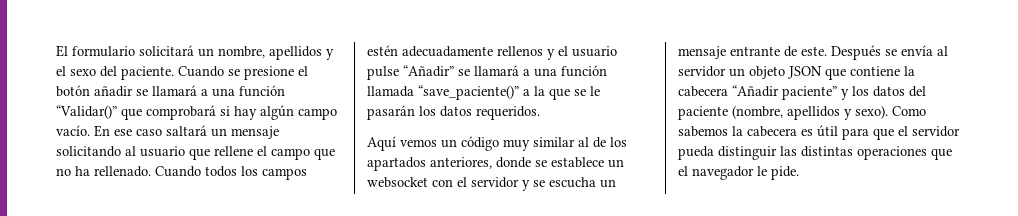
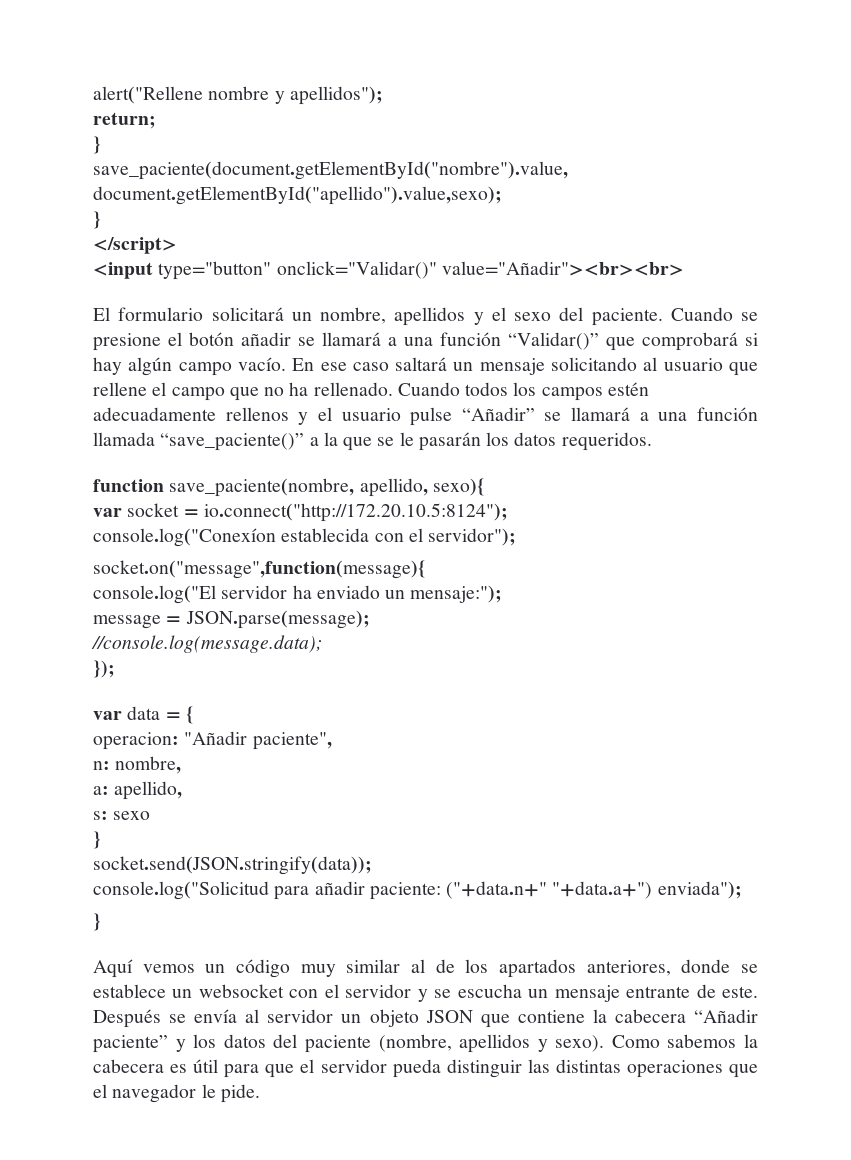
(56, 51) none -> [93,86,383,105] [93,112,156,129] [93,136,101,154] [93,161,568,180] [93,186,502,205] [93,211,101,229] [93,237,177,254] [93,261,684,280] alert("Rellene nombre y apellidos"); // return; // } // save_paciente(document.getElementById("nombre").value, document.getElementById("apellido").value,sexo); // } // </script> // <input type="button" onclick="Validar()" value="Añadir"><br><br> //
(540, 113) none -> [93,478,485,497] [93,503,508,522] [93,528,517,547] [93,560,426,579] [93,585,503,604] [93,610,370,629] [91,635,323,653] [93,660,115,678] [93,706,194,724] [93,731,332,750] [93,756,182,774] [93,781,183,800] [93,811,151,820] [93,831,101,849] [93,856,372,875] [93,881,742,900] [93,913,101,931] // function save_paciente(nombre, apellido, sexo){ // var socket = io.connect("http://172.20.10.5:8124"); // console.log("Conexíon establecida con el servidor"); // socket.on("message",function(message){ // console.log("El servidor ha enviado un mensaje:"); // message = JSON.parse(message); // //console.log(message.data); // }); // var data = { // operacion: "Añadir paciente", // n: nombre, // a: apellido, // s: sexo // } // socket.send(JSON.stringify(data)); // console.log("Solicitud para añadir paciente: ("+data.n+" "+data.a+") enviada"); // }

